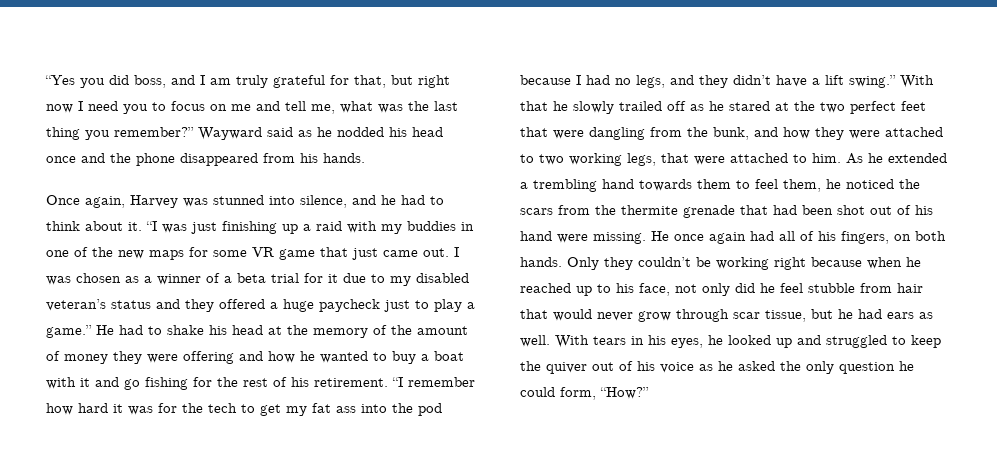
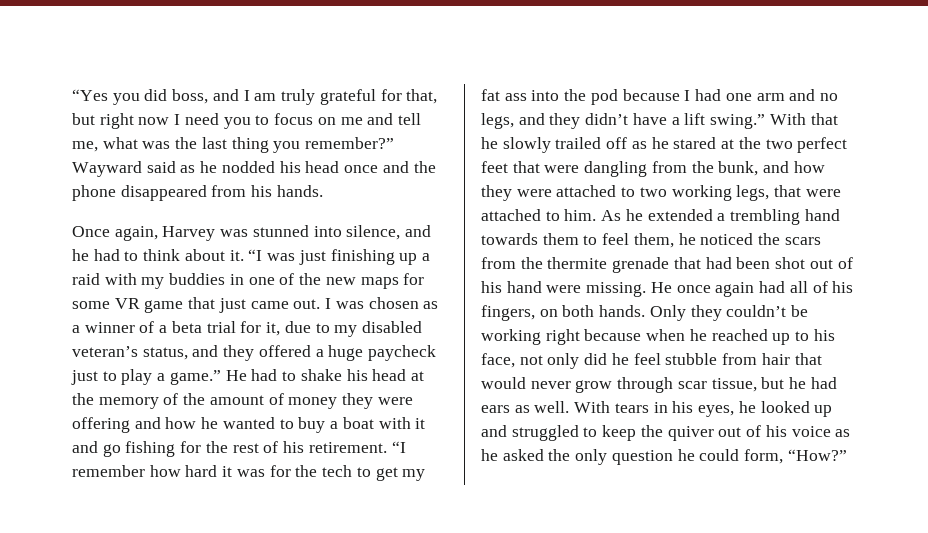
[328,274,338,283] it -> [266,322,281,336] it,
[111,300,151,309] status -> [142,347,188,360] status,
(610, 80) none -> [725,89,816,101] one arm and

